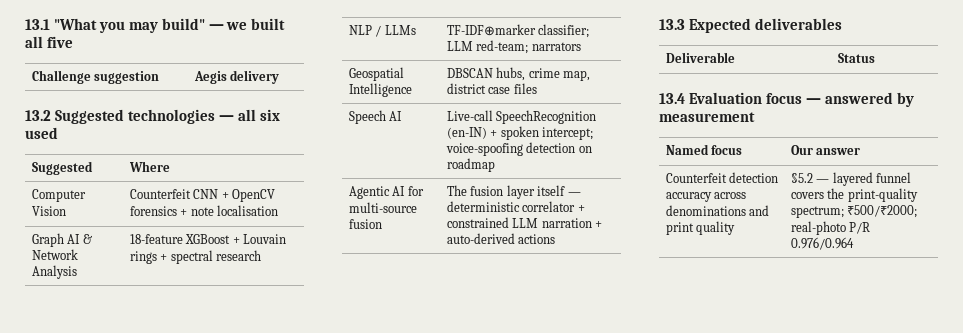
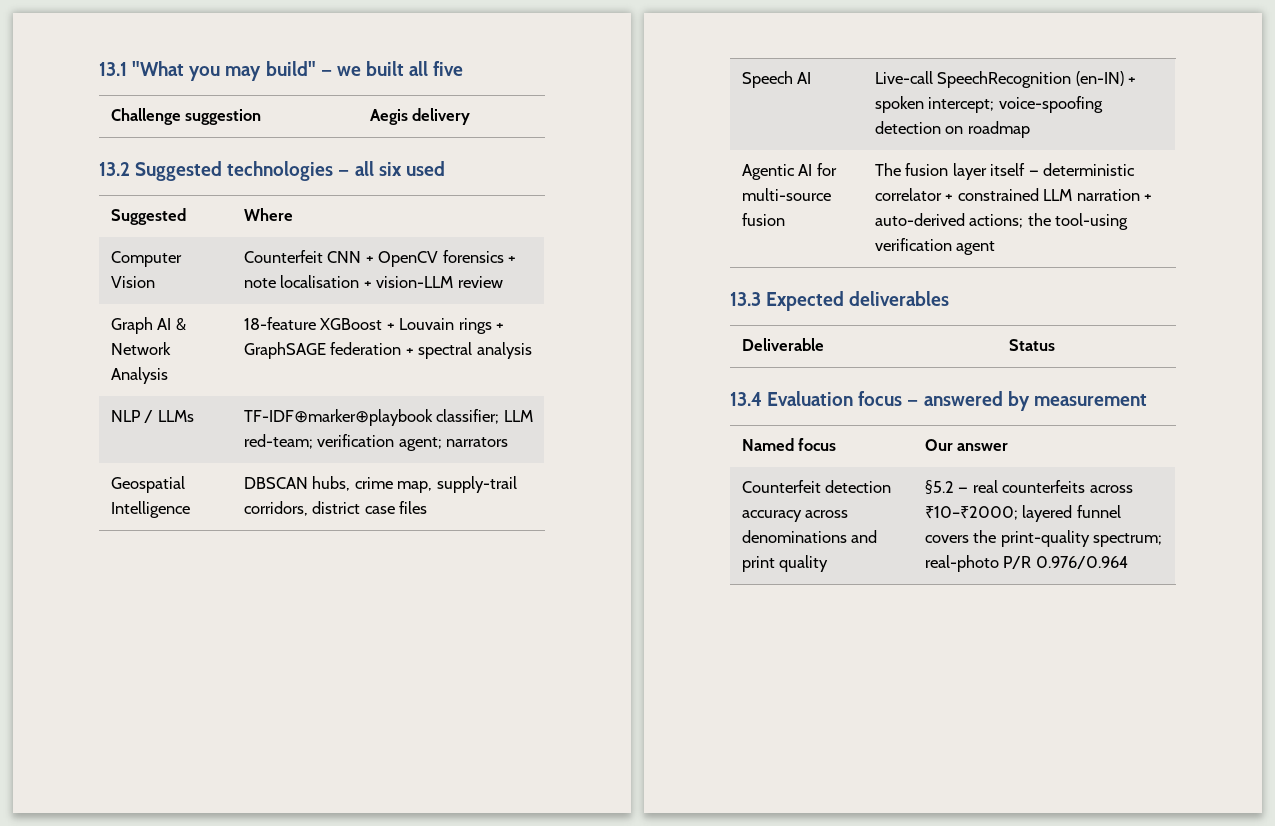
(279, 210) none -> [363,276,503,288] + vision-LLM review
[170,250,262,264] spectral research -> [243,342,532,359] GraphSAGE federation + spectral analysis
[446,24,536,36] TF-IDF⊕marker -> [243,409,433,426] TF-IDF⊕marker⊕playbook
(529, 47) none -> [317,434,442,451] verification agent;
(591, 75) none -> [436,476,517,493] [243,501,308,516] supply-trail corridors,
[518,234,556,244] actions -> [969,213,1129,230] [874,238,996,255] actions; the tool-using verification agent
(830, 181) none -> [972,480,1133,493] [924,506,1018,520] real counterfeits across ₹10–₹2000;
[847,205,918,218] ₹500/₹2000; -> (1163, 540) none

